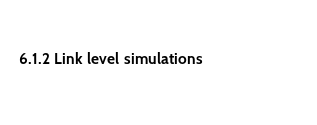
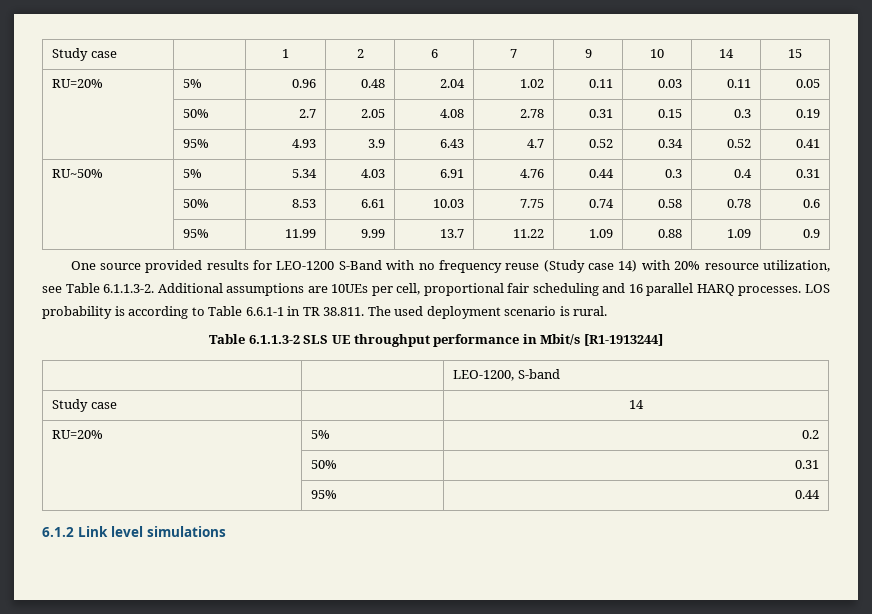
(19, 58) none -> [52,48,117,61] [282,49,289,58] [356,49,364,58] [430,49,438,58] [510,49,517,58] [584,49,592,58] [650,49,664,58] [719,49,734,58] [788,49,802,58] [52,79,104,88] [183,79,203,88] [291,79,316,88] [360,79,385,88] [439,79,465,88] [519,79,544,88] [588,79,613,88] [657,79,682,88] [726,79,751,88] [795,79,820,88] [183,109,210,118] [298,109,316,118] [360,109,385,118] [439,109,464,118] [519,109,544,118] [588,109,613,118] [657,109,682,118] [733,109,751,118] [795,109,820,118] [183,139,210,148] [291,139,316,148] [367,139,385,148] [439,139,464,148] [526,139,544,148] [588,139,613,148] [657,139,683,148] [726,139,751,148] [795,139,820,148] [52,169,104,178] [183,169,203,178] [291,169,317,178] [360,169,385,178] [439,169,464,178] [519,169,544,178] [588,169,614,178] [664,169,682,178] [733,169,752,178] [795,169,820,178] [183,199,210,208] [291,199,316,208] [360,199,385,208] [432,199,464,208] [519,199,544,208] [588,199,614,208] [657,199,682,208] [726,199,751,208] [802,199,820,208] [183,229,210,238] [284,229,316,238] [360,229,385,238] [439,229,464,238] [512,229,544,238] [588,229,613,238] [657,229,682,238] [726,229,751,238] [802,229,820,238] [70,260,831,273] [42,283,830,296] [42,306,608,319] [209,334,663,347] [453,369,560,381] [52,399,117,412] [629,400,644,409] [52,430,104,439] [311,430,331,439] [801,430,819,439] [311,460,338,469] [794,460,819,469] [311,490,338,499] [794,490,820,499] Study case | | 1 | 2 | 6 | 7 | 9 | 10 | 14 | 15 // RU=20% | 5% | 0.96 | 0.48 | 2.04 | 1.02 | 0.11 | 0.03 | 0.11 | 0.05 // | 50% | 2.7 | 2.05 | 4.08 | 2.78 | 0.31 | 0.15 | 0.3 | 0.19 // | 95% | 4.93 | 3.9 | 6.43 | 4.7 | 0.52 | 0.34 | 0.52 | 0.41 // RU~50% | 5% | 5.34 | 4.03 | 6.91 | 4.76 | 0.44 | 0.3 | 0.4 | 0.31 // | 50% | 8.53 | 6.61 | 10.03 | 7.75 | 0.74 | 0.58 | 0.78 | 0.6 // | 95% | 11.99 | 9.99 | 13.7 | 11.22 | 1.09 | 0.88 | 1.09 | 0.9 // One source provided results for LEO-1200 S-Band with no frequency reuse (Study case 14) with 20% resource utilization, see Table 6.1.1.3-2. Additional assumptions are 10UEs per cell, proportional fair scheduling and 16 parallel HARQ processes. LOS probability is according to Table 6.6.1-1 in TR 38.811. The used deployment scenario is rural. // Table 6.1.1.3-2 SLS UE throughput performance in Mbit/s [R1-1913244] // | | LEO-1200, S-band // Study case | | 14 // RU=20% | 5% | 0.2 // | 50% | 0.31 // | 95% | 0.44 //

